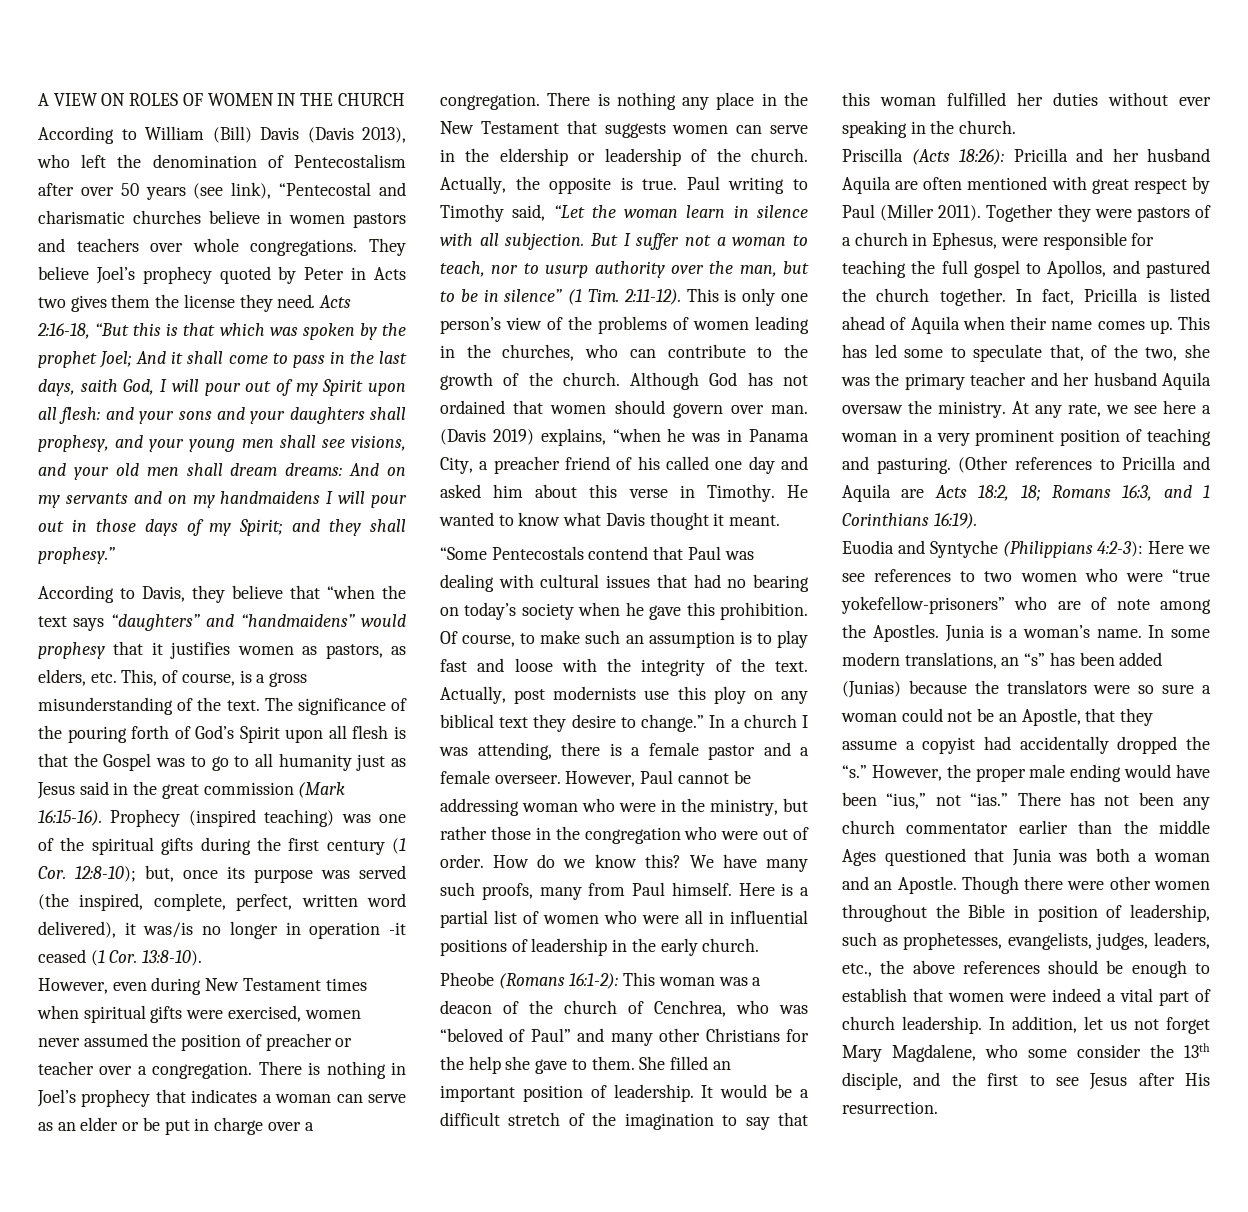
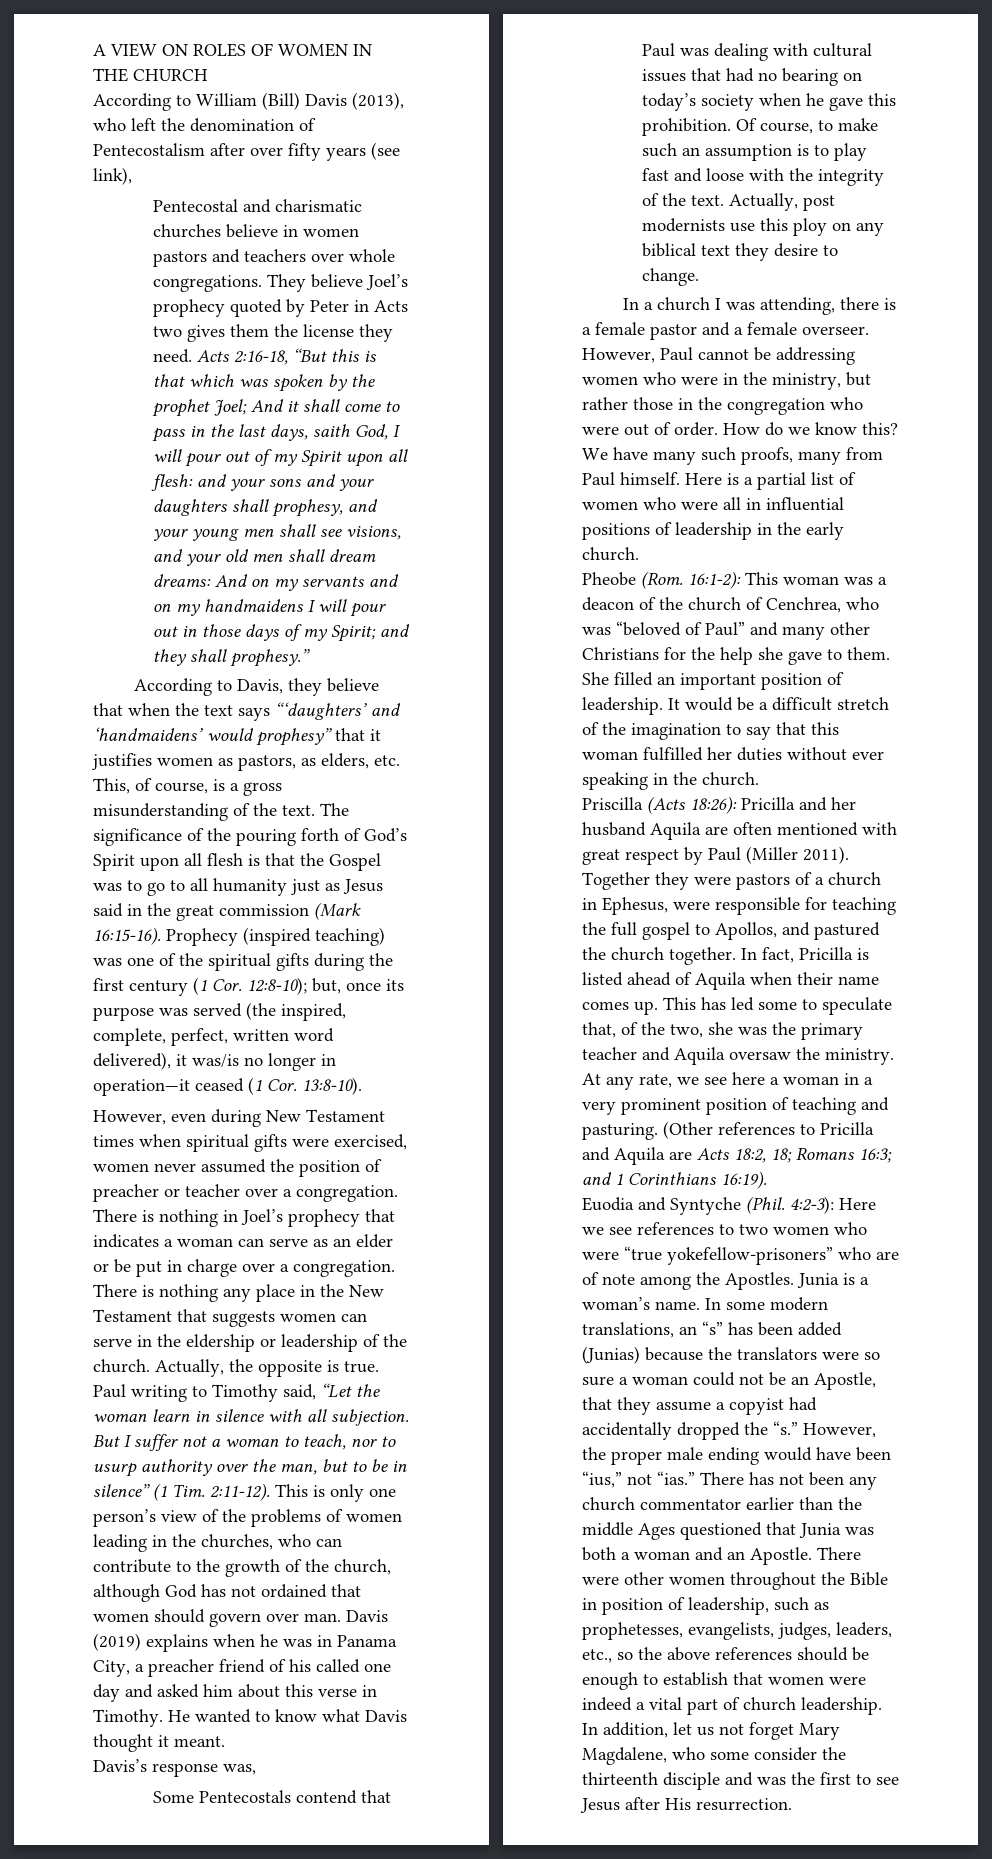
[307,127,406,143] (Davis 2013), -> [352,92,404,110] (2013),
[120,183,139,196] 50 -> [288,143,321,161] fifty
[279,182,372,196] “Pentecostal -> [153,199,239,212] // Pentecostal
[327,585,375,599] “when -> [128,703,170,716] when
[110,614,406,631] [38,642,105,659] “daughters” and “handmaidens” would prophesy -> [275,702,401,720] [93,727,332,746] “‘daughters’ and ‘handmaidens’ would prophesy”
[309,922,407,939] operation -it -> [93,1079,190,1096] operation—it
[562,372,700,390] church. Although -> [334,1559,391,1575] [93,1584,160,1602] church, although
[440,428,661,446] (Davis 2019) explains, “when -> [346,1610,388,1622] [93,1633,255,1652] Davis (2019) explains when
[440,547,487,560] “Some -> [93,1759,256,1777] [153,1791,195,1803] Davis’s response was, // Some
[641,714,705,732] change.” -> [642,268,700,286] change. //
[522,803,578,812] woman -> [582,376,638,385] women
[498,973,565,989] (Romans -> [641,571,683,589] (Rom.
[1063,372,1157,386] her husband -> (670, 1054) none
[1122,485,1153,501] 16:3, -> [859,1148,892,1163] 16:3;
[1002,541,1093,558] (Philippians -> [746,1196,785,1214] (Phil.
[961,876,1064,894] Though there -> [817,1547,861,1560] There
(872, 970) none -> [617,1652,633,1660] so
[1184,1043,1210,1058] [842,1072,941,1090] 13th disciple, and -> [582,1772,786,1790] thirteenth disciple and was

